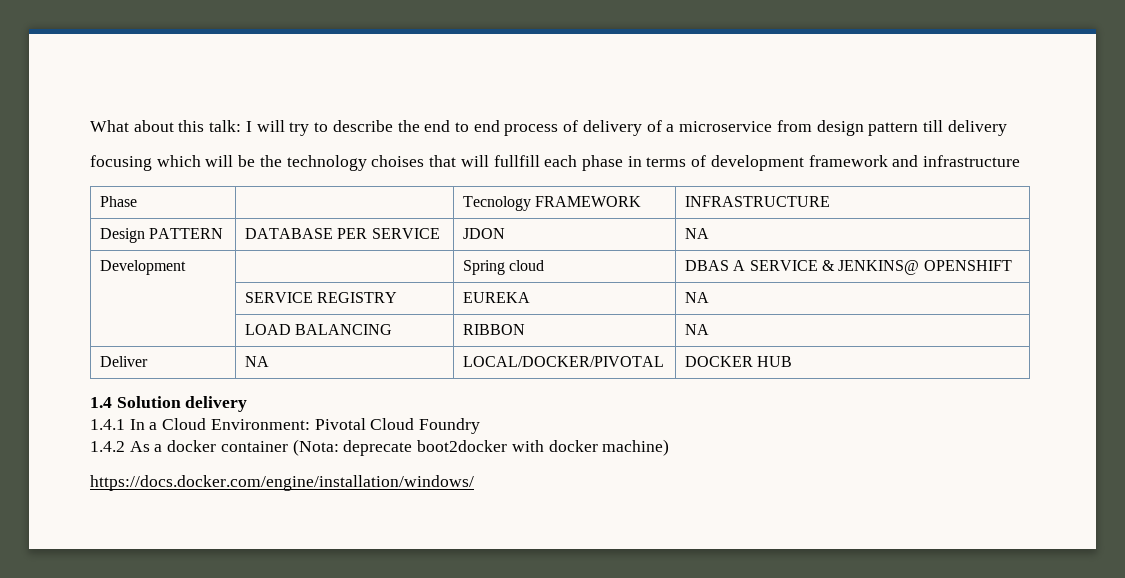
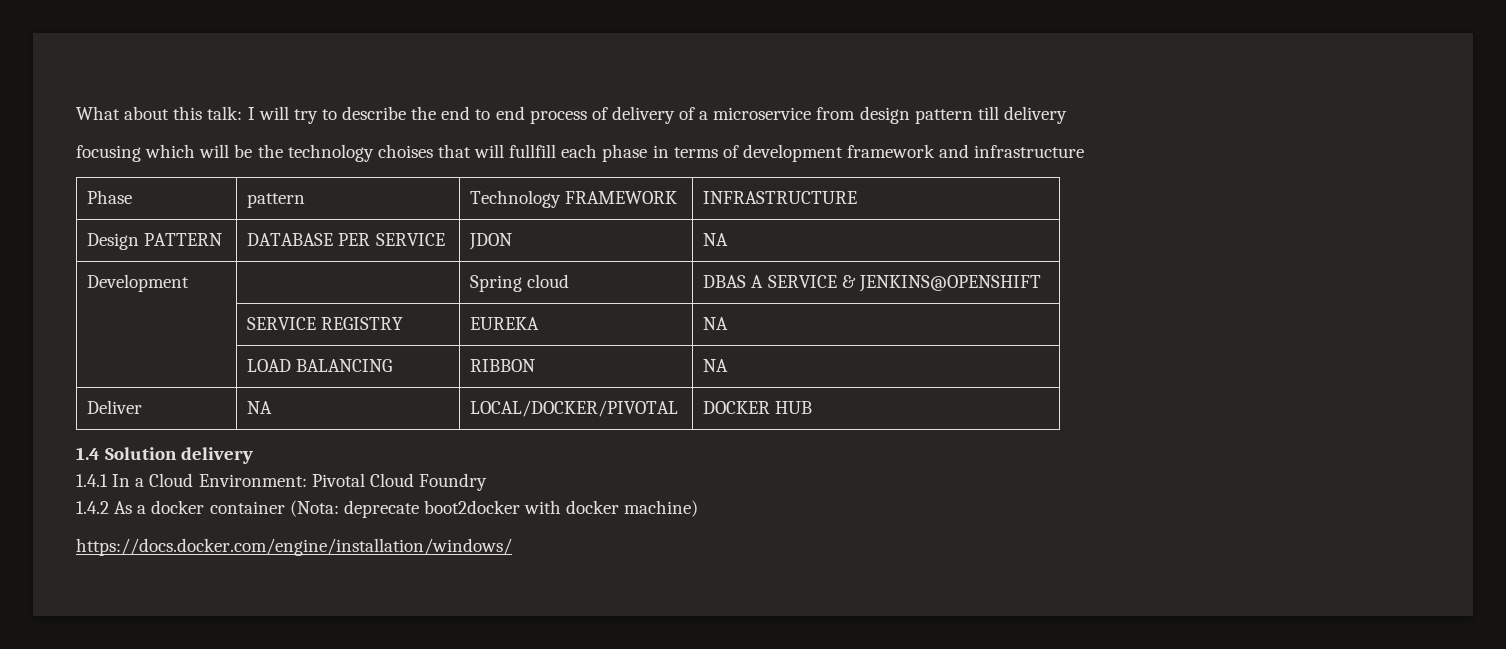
[462,196,531,211] | Tecnology -> [247,193,306,208] [470,190,562,208] pattern | Technology
[838,260,1012,275] JENKINS@ OPENSHIFT -> [858,275,1041,292] JENKINS@OPENSHIFT

